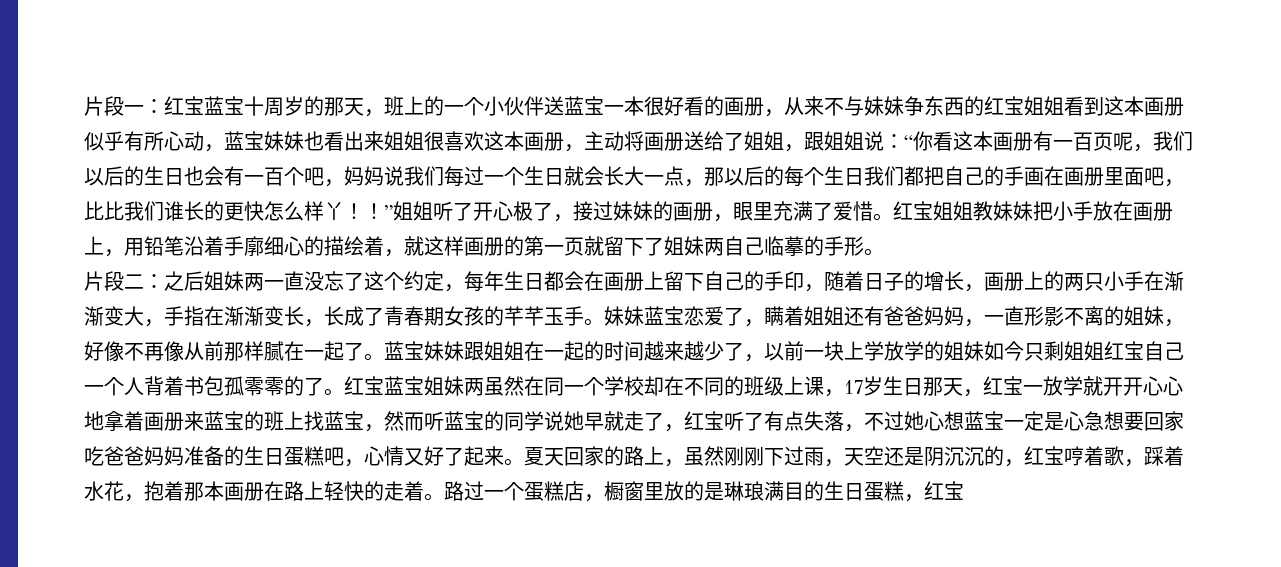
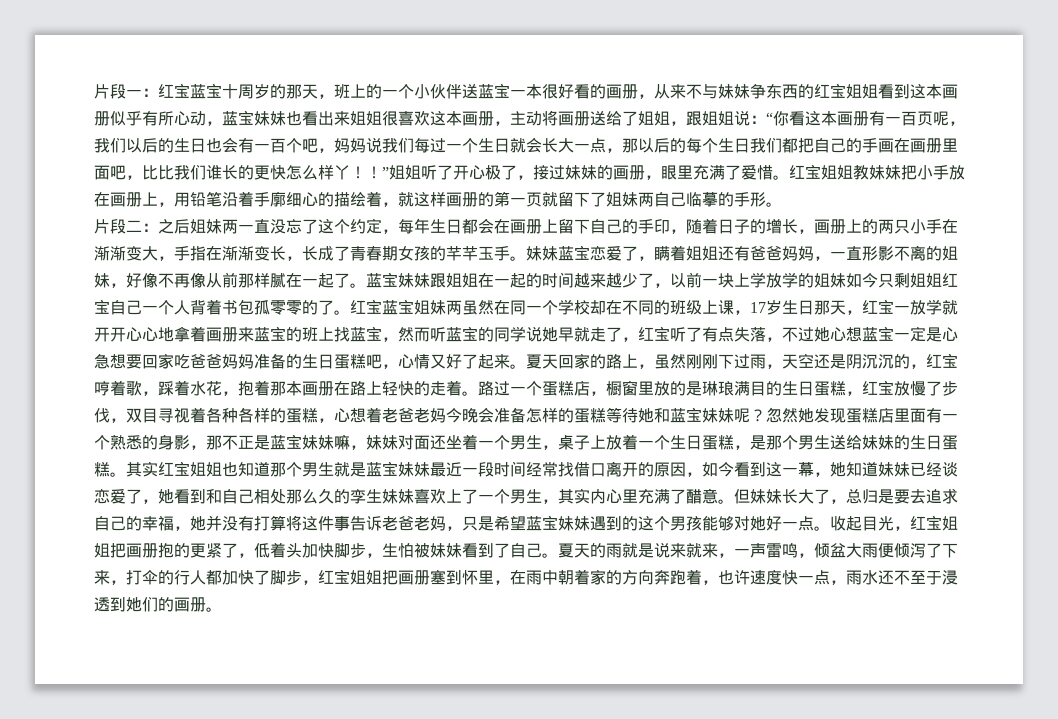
(964, 490) none -> [894,381,958,396] [94,407,958,423] [94,434,958,450] [94,461,958,477] [94,488,958,504] [94,515,958,531] [94,542,958,558] [94,569,958,585] [94,597,222,612] 放慢了步伐，双目寻视着各种各样的蛋糕，心想着老爸老妈今晚会准备怎样的蛋糕等待她和蓝宝妹妹呢？忽然她发现蛋糕店里面有一个熟悉的身影，那不正是蓝宝妹妹嘛，妹妹对面还坐着一个男生，桌子上放着一个生日蛋糕，是那个男生送给妹妹的生日蛋糕。其实红宝姐姐也知道那个男生就是蓝宝妹妹最近一段时间经常找借口离开的原因，如今看到这一幕，她知道妹妹已经谈恋爱了，她看到和自己相处那么久的孪生妹妹喜欢上了一个男生，其实内心里充满了醋意。但妹妹长大了，总归是要去追求自己的幸福，她并没有打算将这件事告诉老爸老妈，只是希望蓝宝妹妹遇到的这个男孩能够对她好一点。收起目光，红宝姐姐把画册抱的更紧了，低着头加快脚步，生怕被妹妹看到了自己。夏天的雨就是说来就来，一声雷鸣，倾盆大雨便倾泻了下来，打伞的行人都加快了脚步，红宝姐姐把画册塞到怀里，在雨中朝着家的方向奔跑着，也许速度快一点，雨水还不至于浸透到她们的画册。

